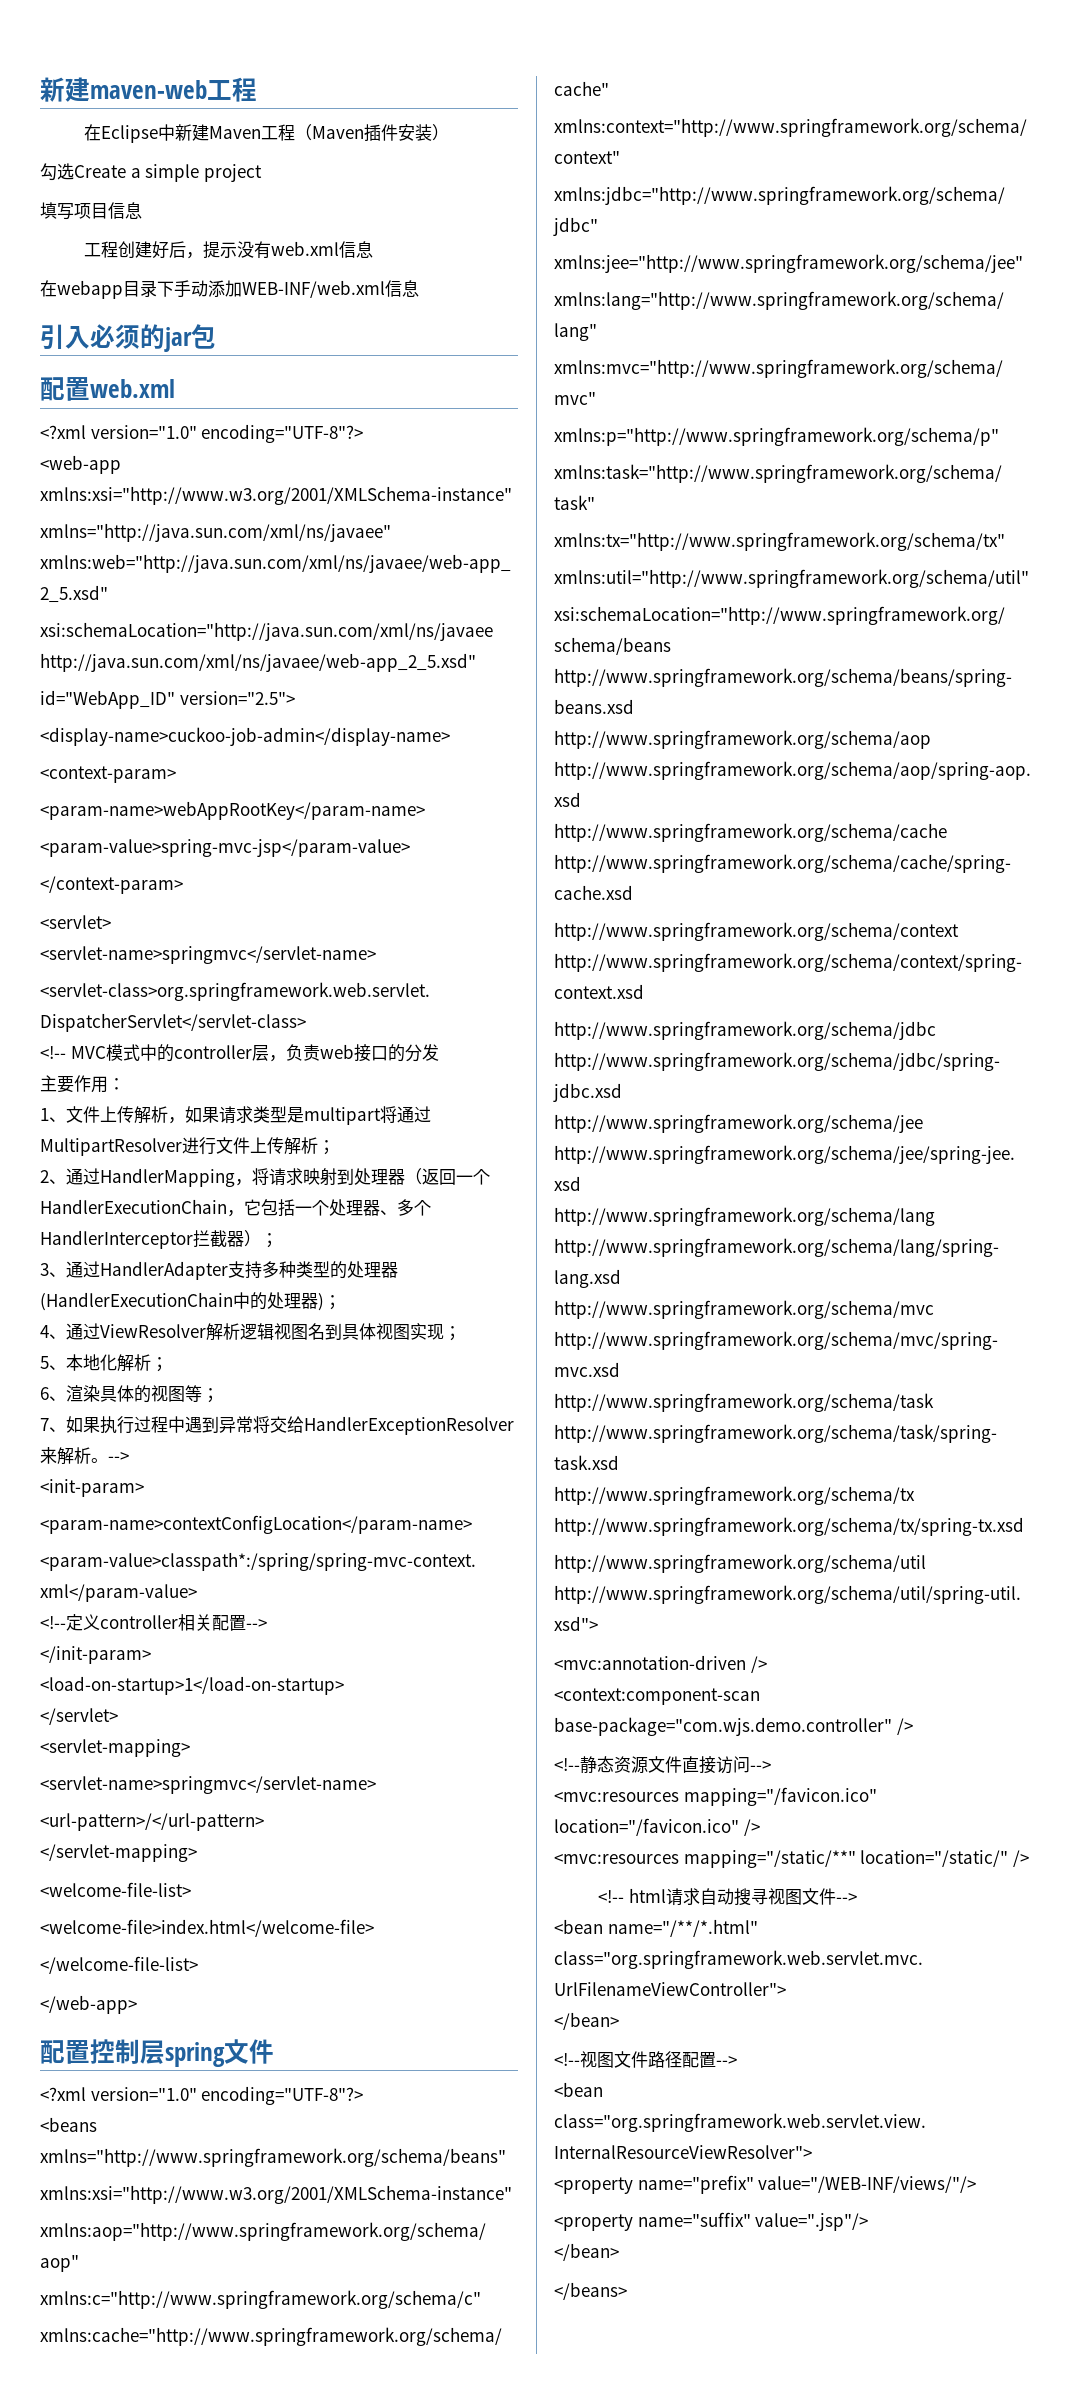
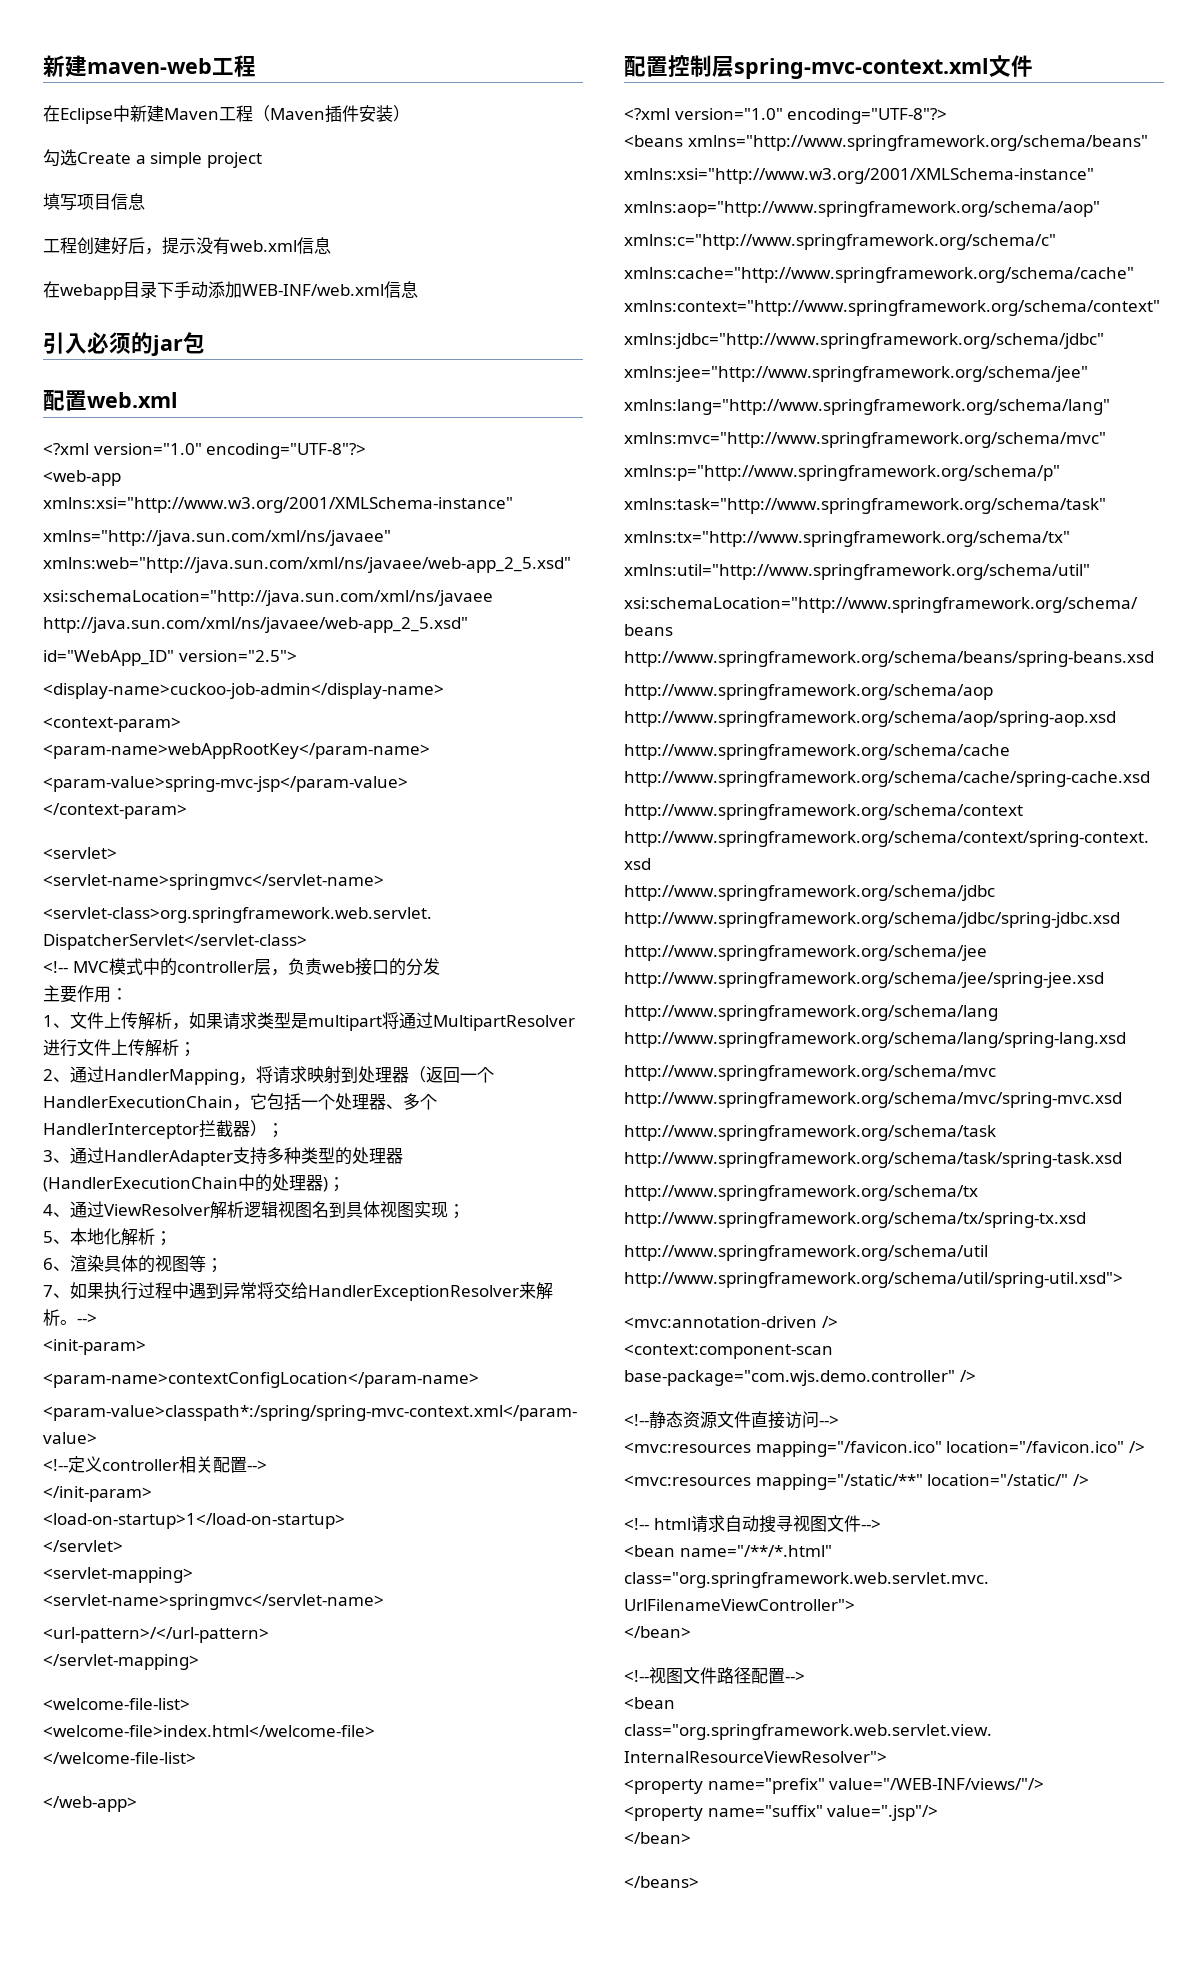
[165,2042,225,2067] spring -> [734,58,989,79] spring-mvc-context.xml

